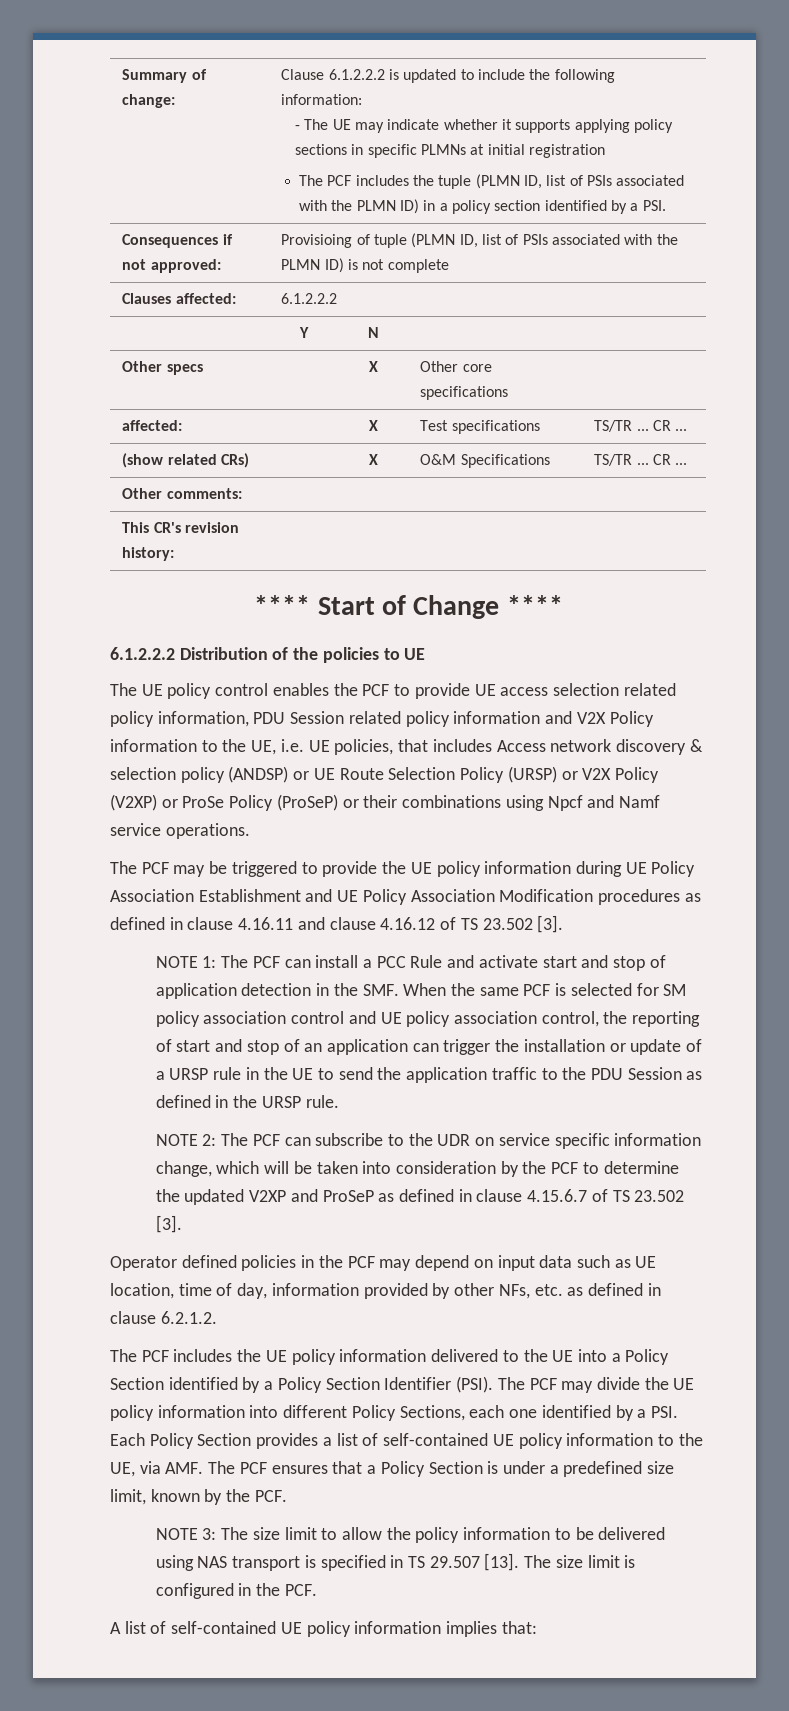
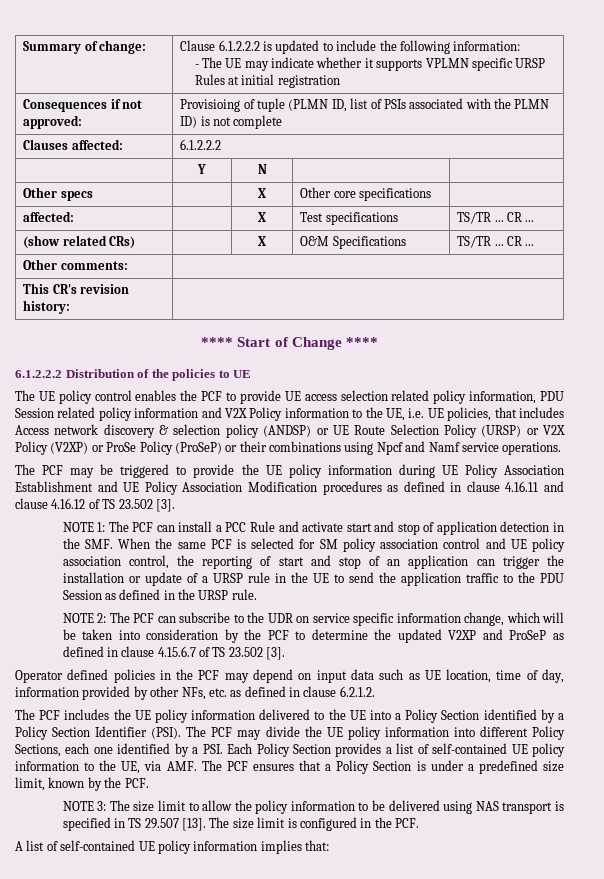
[574,119,674,133] [295,144,606,158] [299,174,685,189] [299,199,666,214] applying policy sections in specific PLMNs at initial registration // The PCF includes the tuple (PLMN ID, list of PSIs associated with the PLMN ID) in a policy section identified by a PSI. -> [425,58,546,71] [194,74,340,88] VPLMN specific URSP Rules at initial registration

